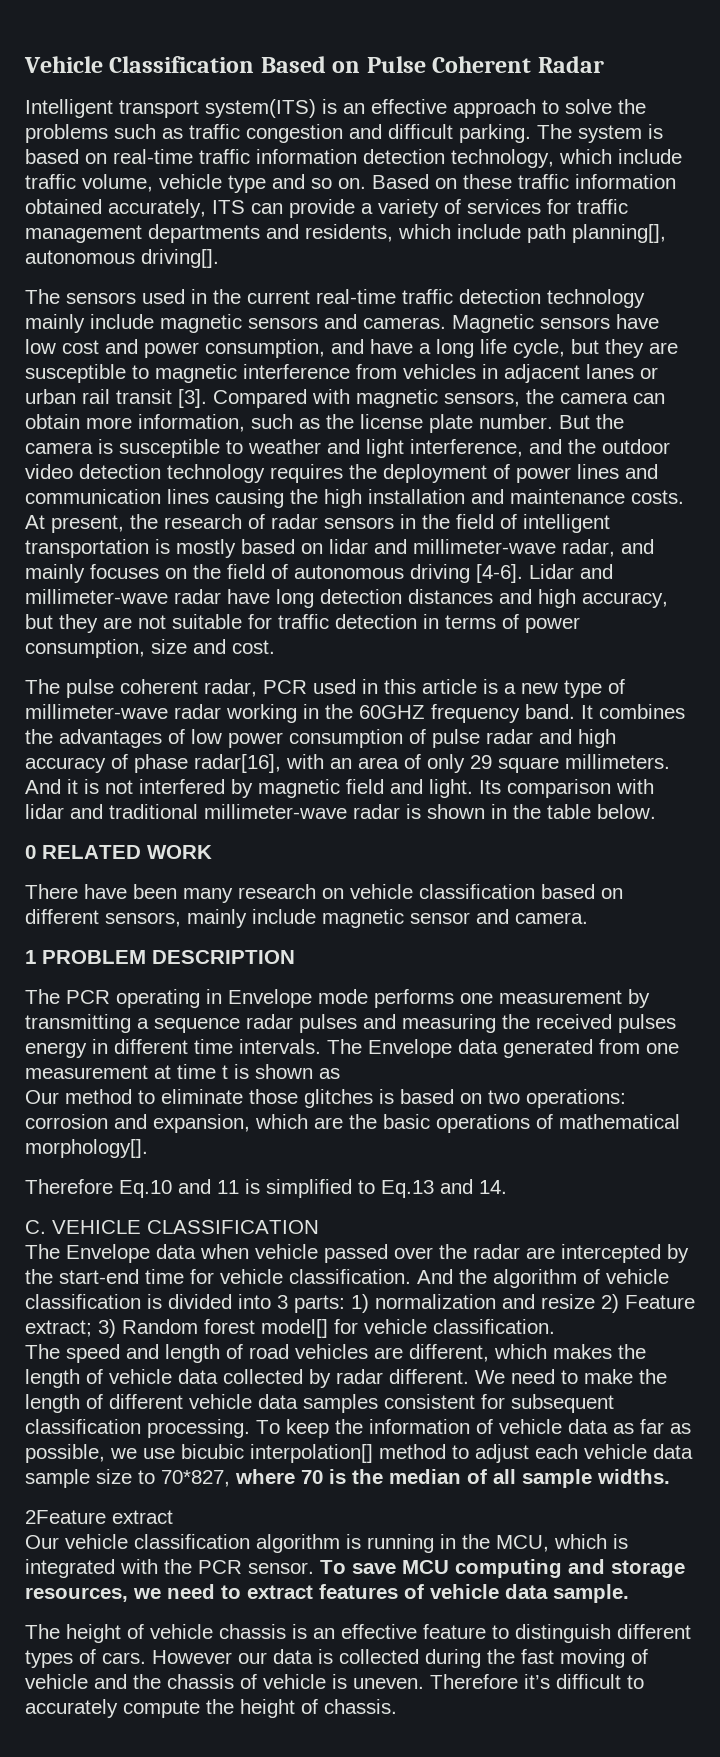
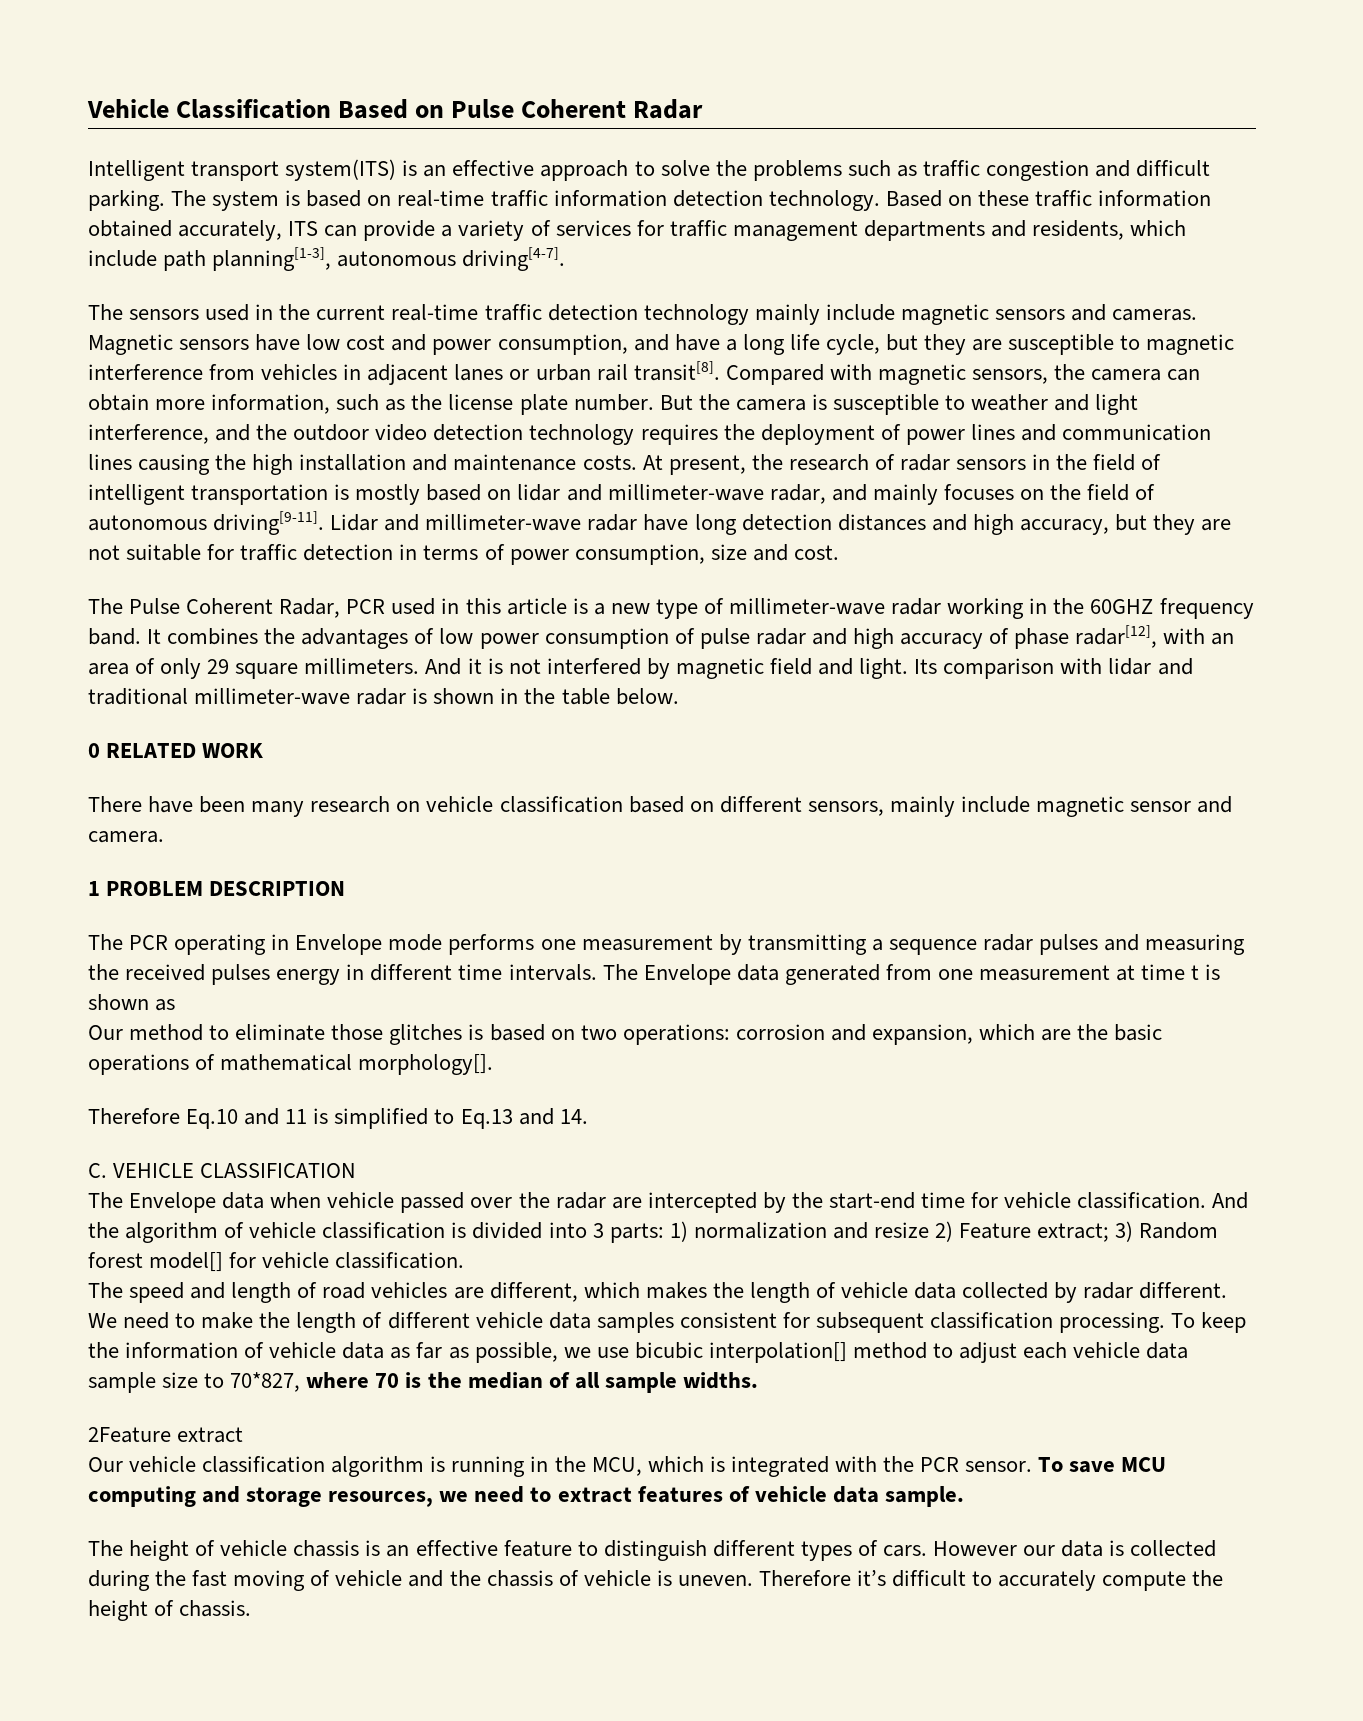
[451,149,682,168] [25,174,366,193] technology, which include traffic volume, vehicle type and so on. -> [768,190,880,211] technology.
[572,224,666,243] [25,249,219,268] planning[], autonomous driving[]. -> [212,247,566,271] planning[1-3], autonomous driving[4-7].
[116,389,207,408] transit [3]. -> [633,361,720,381] transit[8].
[410,564,523,583] driving [4-6]. -> [213,511,325,535] driving[9-11].
[66,679,257,698] pulse coherent radar, -> [129,598,341,618] Pulse Coherent Radar,
[194,754,281,773] radar[16], -> [1075,625,1158,648] radar[12],

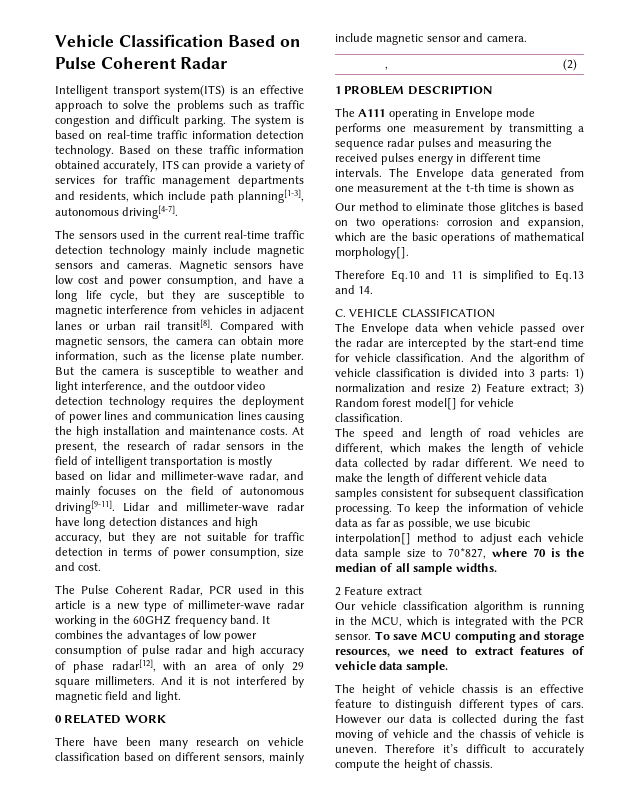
[914,658,1193,679] [88,688,679,705] Its comparison with lidar and traditional millimeter-wave radar is shown in the table below. -> (182, 697) none
(164, 837) none -> [385,66,388,70] [562,59,577,71] // , | (2)
[129,935,169,950] PCR -> [358,109,386,117] A111
[1141,964,1200,980] time t -> [445,183,511,192] the t-th time
[88,1427,171,1443] 2Feature -> [335,586,384,596] 2 Feature

